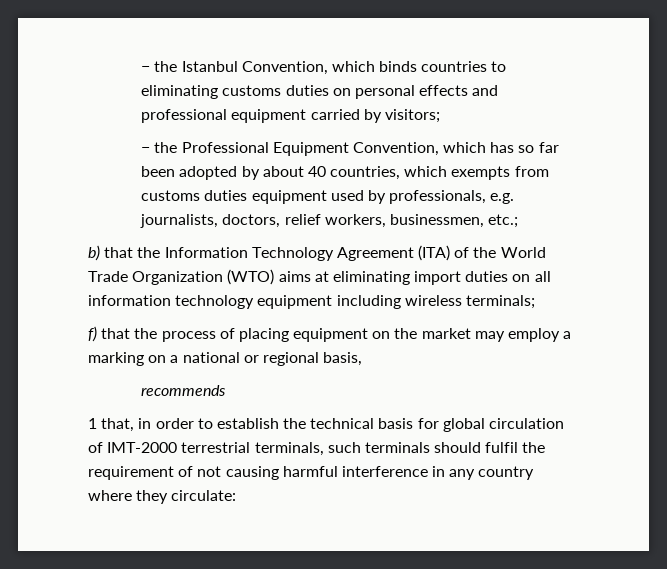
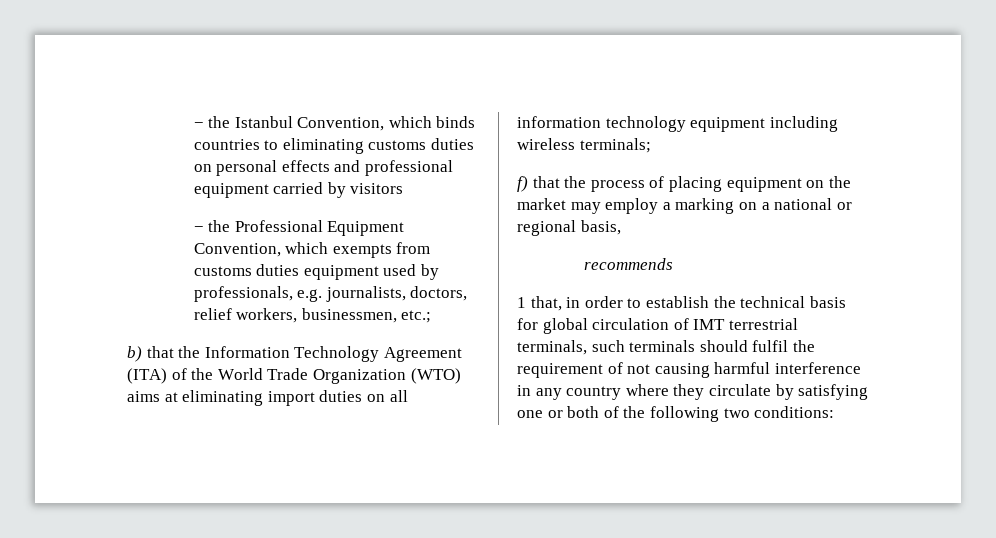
[384,109,440,123] visitors; -> [350,183,404,194] visitors
[490,142,559,153] [141,166,448,180] has so far been adopted by about 40 countries, which -> (329, 248) none
[107,442,178,453] IMT-2000 -> [693,319,726,330] IMT
[171,490,237,501] circulate: -> [708,384,869,400] [517,406,835,422] circulate by satisfying one or both of the following two conditions:

